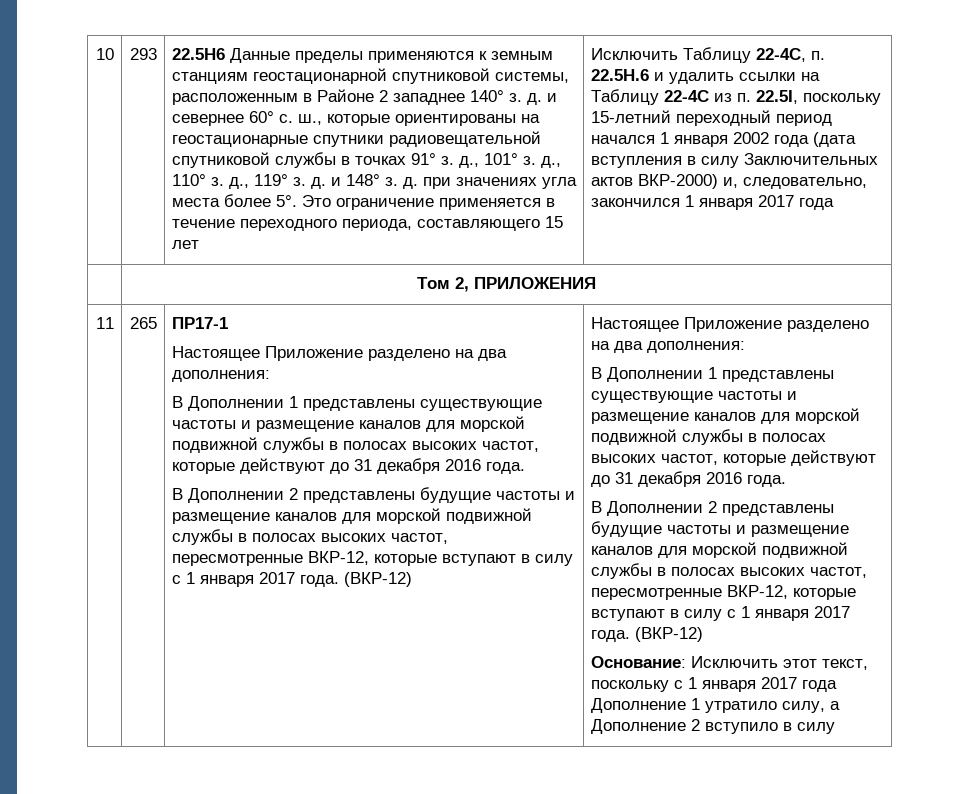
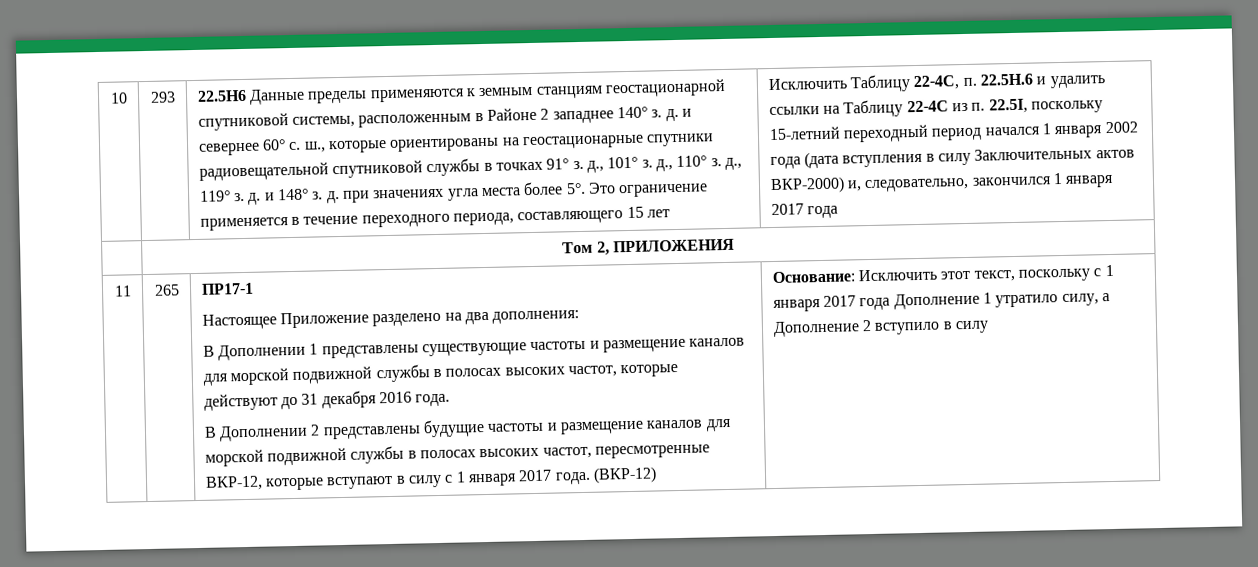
[590,317,869,332] [590,341,745,353] [590,367,834,382] [590,391,797,403] [590,408,860,424] [590,429,826,445] [590,450,876,466] [590,471,786,487] [590,501,834,516] [590,521,849,537] [590,542,848,558] [590,563,867,579] [590,585,856,600] [590,606,850,621] [590,627,703,642] Настоящее Приложение разделено на два дополнения: // В Дополнении 1 представлены существующие частоты и размещение каналов для морской подвижной службы в полосах высоких частот, которые действуют до 31 декабря 2016 года. // В Дополнении 2 представлены будущие частоты и размещение каналов для морской подвижной службы в полосах высоких частот, пересмотренные ВКР-12, которые вступают в силу с 1 января 2017 года. (ВКР-12) // -> (657, 475) none

